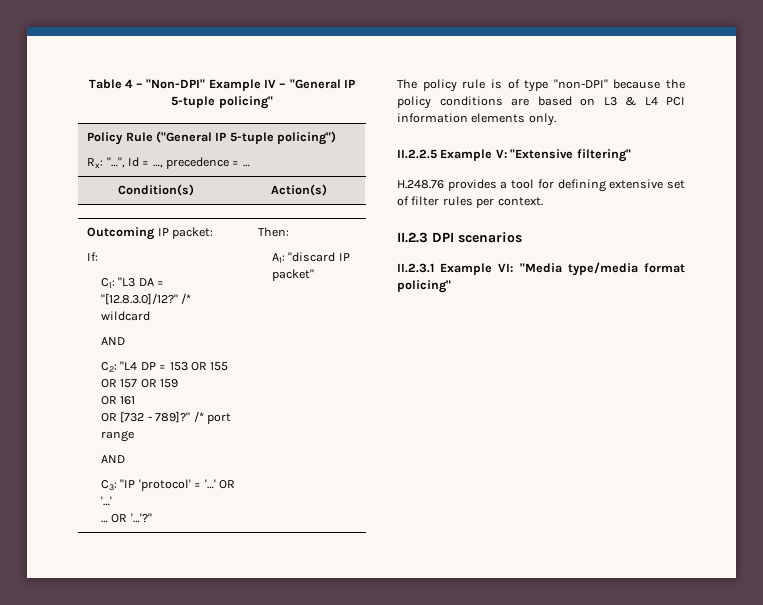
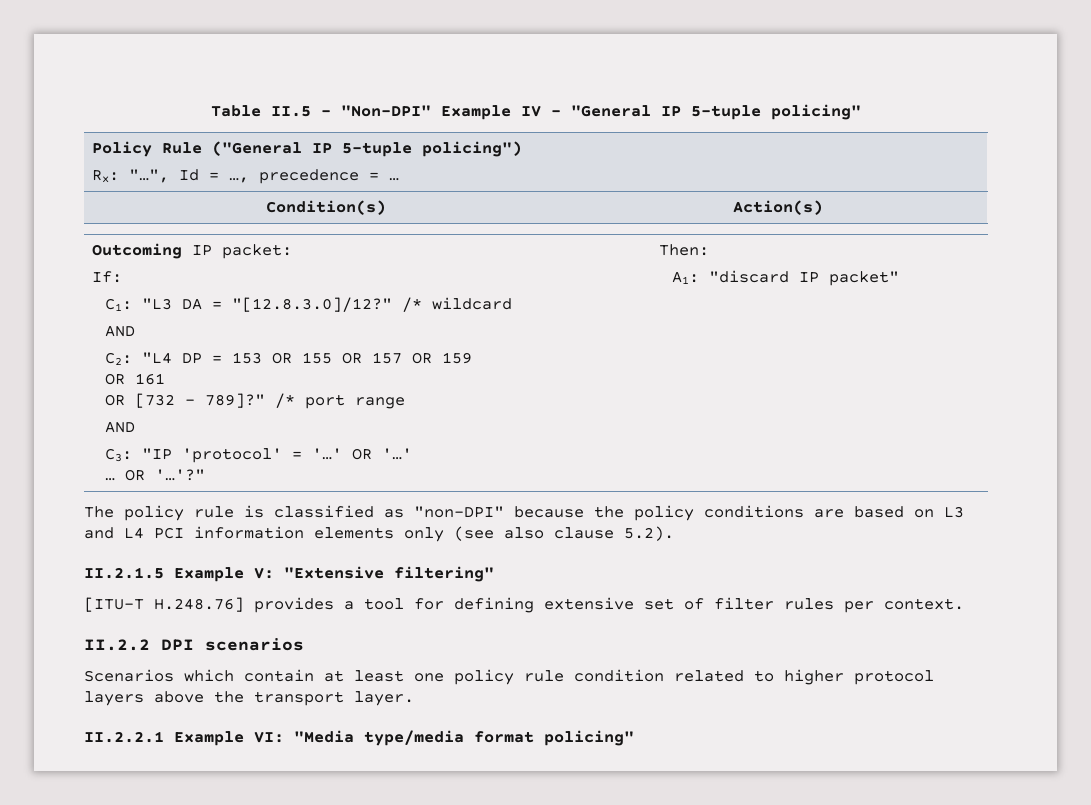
[125,79,134,88] 4 -> [271,106,311,117] II.5
[507,79,549,92] of type -> [274,505,404,518] classified as
[625,97,636,106] & -> [84,527,114,539] and
[528,113,556,126] [397,149,437,159] only. // II.2.2.5 -> [404,526,674,542] [84,567,164,579] only (see also clause 5.2). // II.2.1.5
[397,180,444,189] H.248.76 -> [84,597,244,612] [ITU-T H.248.76]
[397,232,428,243] II.2.3 -> [84,639,150,651] II.2.2
[397,263,434,273] II.2.3.1 -> [84,669,934,685] [84,691,414,706] [84,731,164,743] Scenarios which contain at least one policy rule condition related to higher protocol layers above the transport layer. // II.2.2.1

